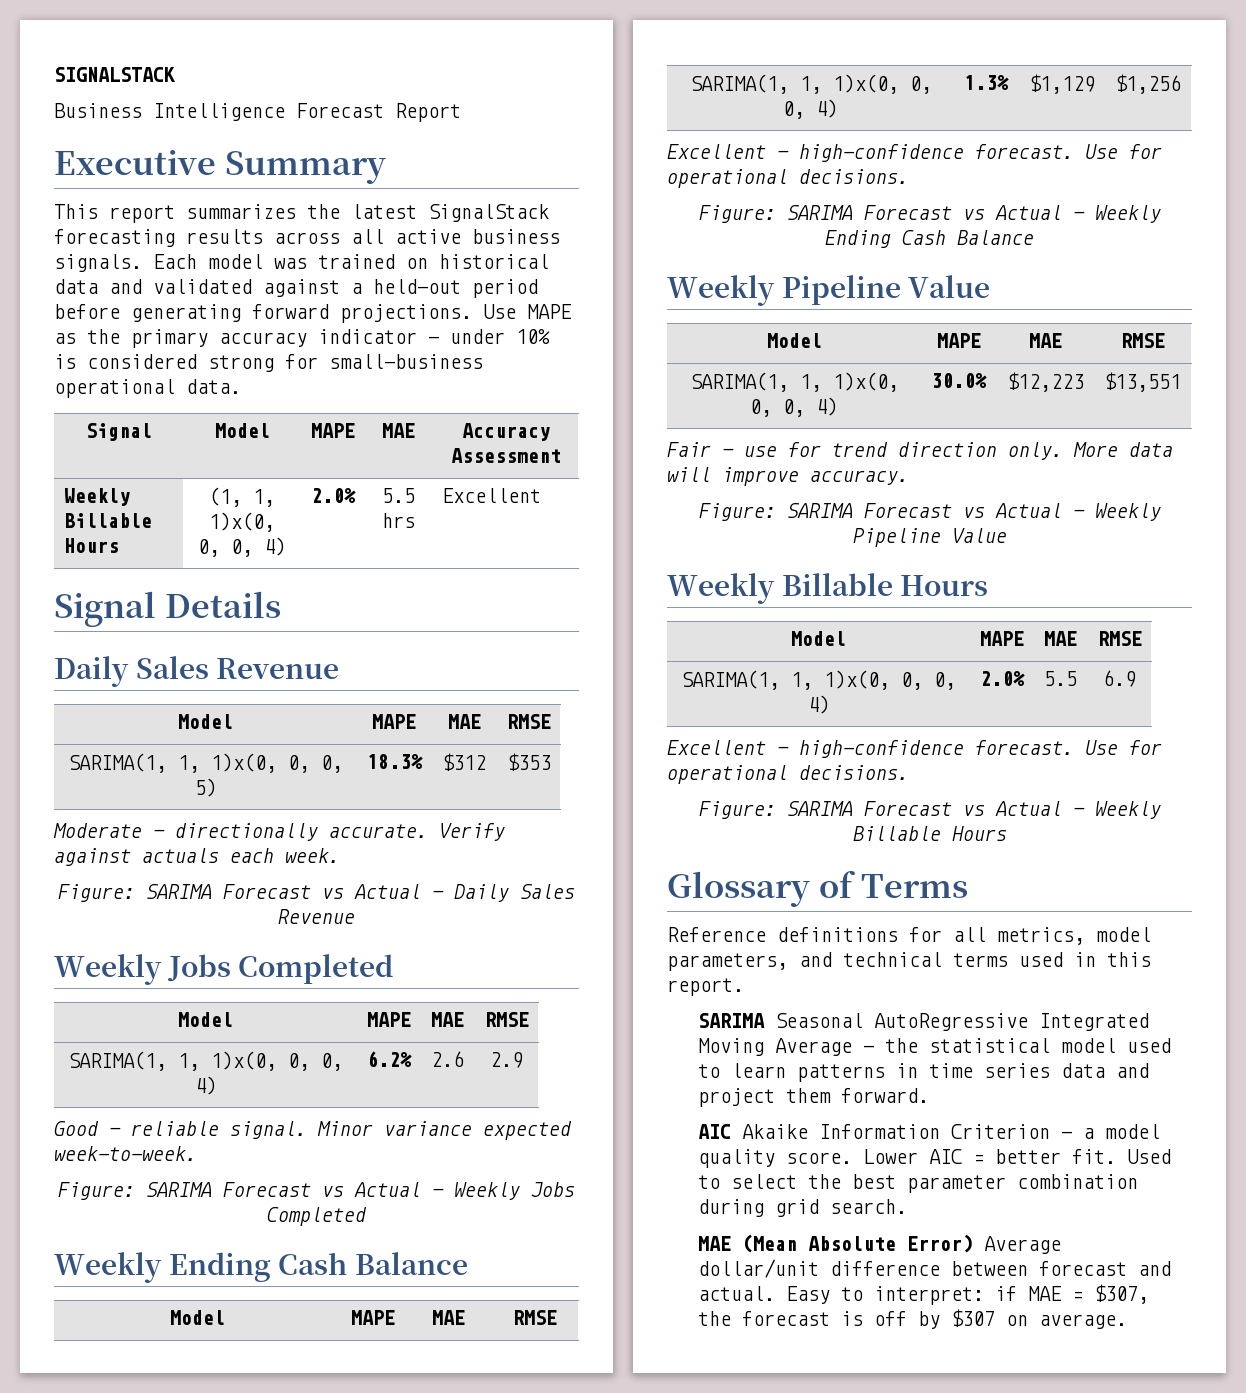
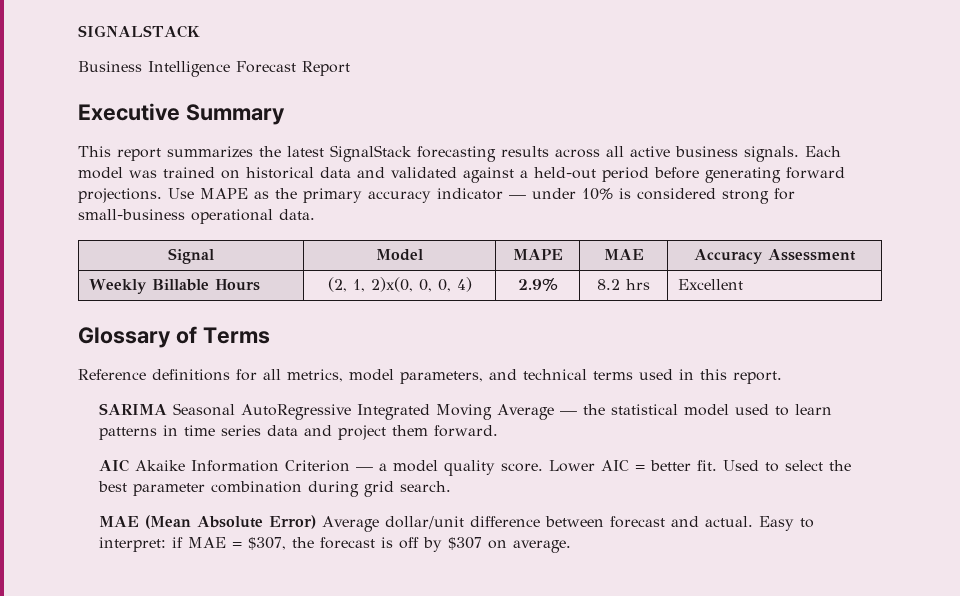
[209,487,275,507] [209,512,275,532] [198,537,286,557] [310,488,356,503] [382,488,415,503] (1, 1, 1)x(0, 0, 0, 4) | 2.0% | 5.5 -> [327,277,472,292] [517,278,558,291] [597,279,620,290] (2, 1, 2)x(0, 0, 0, 4) | 2.9% | 8.2
[54,591,281,627] [54,656,340,687] [178,714,233,729] [372,714,416,729] [447,714,481,729] [506,714,551,729] [67,753,343,773] [194,778,217,797] [366,754,423,769] [442,753,486,771] [506,753,551,771] [53,823,505,841] [54,848,340,866] [58,884,575,902] [278,909,355,924] [54,954,394,985] [178,1012,233,1027] [366,1012,411,1027] [431,1012,464,1027] [484,1012,529,1027] [67,1051,343,1071] [194,1076,217,1095] [366,1051,412,1067] [431,1051,464,1067] [490,1052,523,1068] [54,1121,572,1140] [54,1146,197,1161] [58,1182,575,1200] [267,1207,367,1226] [54,1252,468,1283] [170,1310,225,1325] [351,1310,395,1325] [432,1310,465,1325] [513,1310,557,1325] [689,74,932,94] [783,99,838,119] [964,75,1009,90] [1028,74,1095,94] [1115,74,1181,94] [667,144,1162,162] [667,169,909,188] [698,205,1161,223] [825,230,1034,248] [667,275,991,306] [766,333,822,348] [936,333,981,348] [1028,333,1062,348] [1120,333,1165,348] [689,372,899,392] [750,397,838,417] [931,373,987,388] [1006,372,1084,392] [1104,372,1181,392] [667,442,1173,460] [667,467,909,486] [698,503,1161,521] [852,528,1007,547] [667,573,989,604] [791,631,846,646] [979,631,1024,646] [1044,631,1077,646] [1097,631,1142,646] [681,670,956,690] [807,695,830,714] [979,671,1025,686] [1044,671,1077,686] [1103,670,1136,687] [667,740,1162,758] [667,765,909,784] [698,801,1161,819] [852,826,1007,841] // Signal Details // Daily Sales Revenue // Model | MAPE | MAE | RMSE // SARIMA(1, 1, 1)x(0, 0, 0, 5) | 18.3% | $312 | $353 // Moderate — directionally accurate. Verify against actuals each week. // Figure: SARIMA Forecast vs Actual — Daily Sales Revenue // Weekly Jobs Completed // Model | MAPE | MAE | RMSE // SARIMA(1, 1, 1)x(0, 0, 0, 4) | 6.2% | 2.6 | 2.9 // Good — reliable signal. Minor variance expected week-to-week. // Figure: SARIMA Forecast vs Actual — Weekly Jobs Completed // Weekly Ending Cash Balance // Model | MAPE | MAE | RMSE // SARIMA(1, 1, 1)x(0, 0, 0, 4) | 1.3% | $1,129 | $1,256 // Excellent — high-confidence forecast. Use for operational decisions. // Figure: SARIMA Forecast vs Actual — Weekly Ending Cash Balance // Weekly Pipeline Value // Model | MAPE | MAE | RMSE // SARIMA(1, 1, 1)x(0, 0, 0, 4) | 30.0% | $12,223 | $13,551 // Fair — use for trend direction only. More data will improve accuracy. // Figure: SARIMA Forecast vs Actual — Weekly Pipeline Value // Weekly Billable Hours // Model | MAPE | MAE | RMSE // SARIMA(1, 1, 1)x(0, 0, 0, 4) | 2.0% | 5.5 | 6.9 // Excellent — high-confidence forecast. Use for operational decisions. // Figure: SARIMA Forecast vs Actual — Weekly Billable Hours -> (743, 284) none

